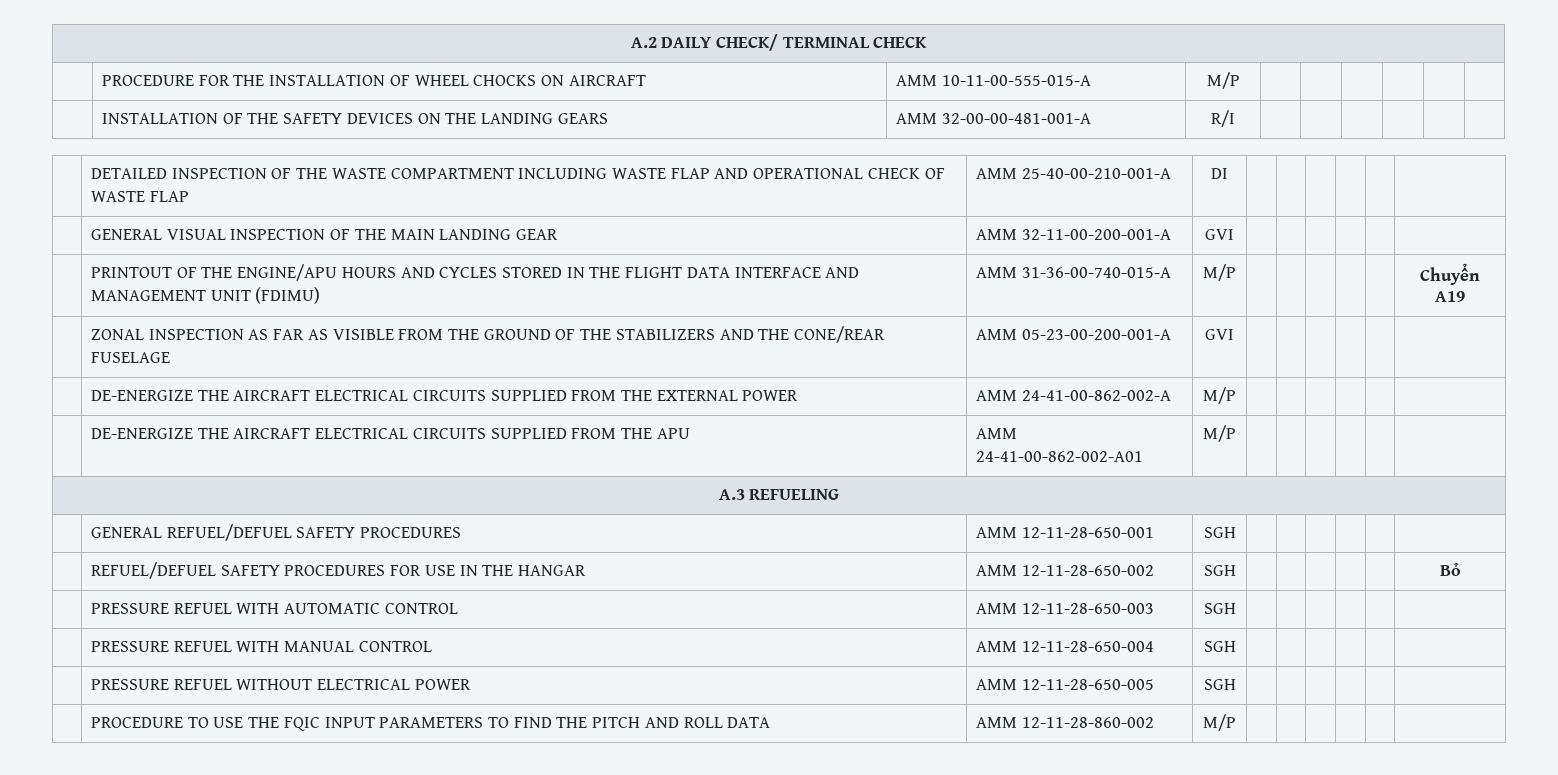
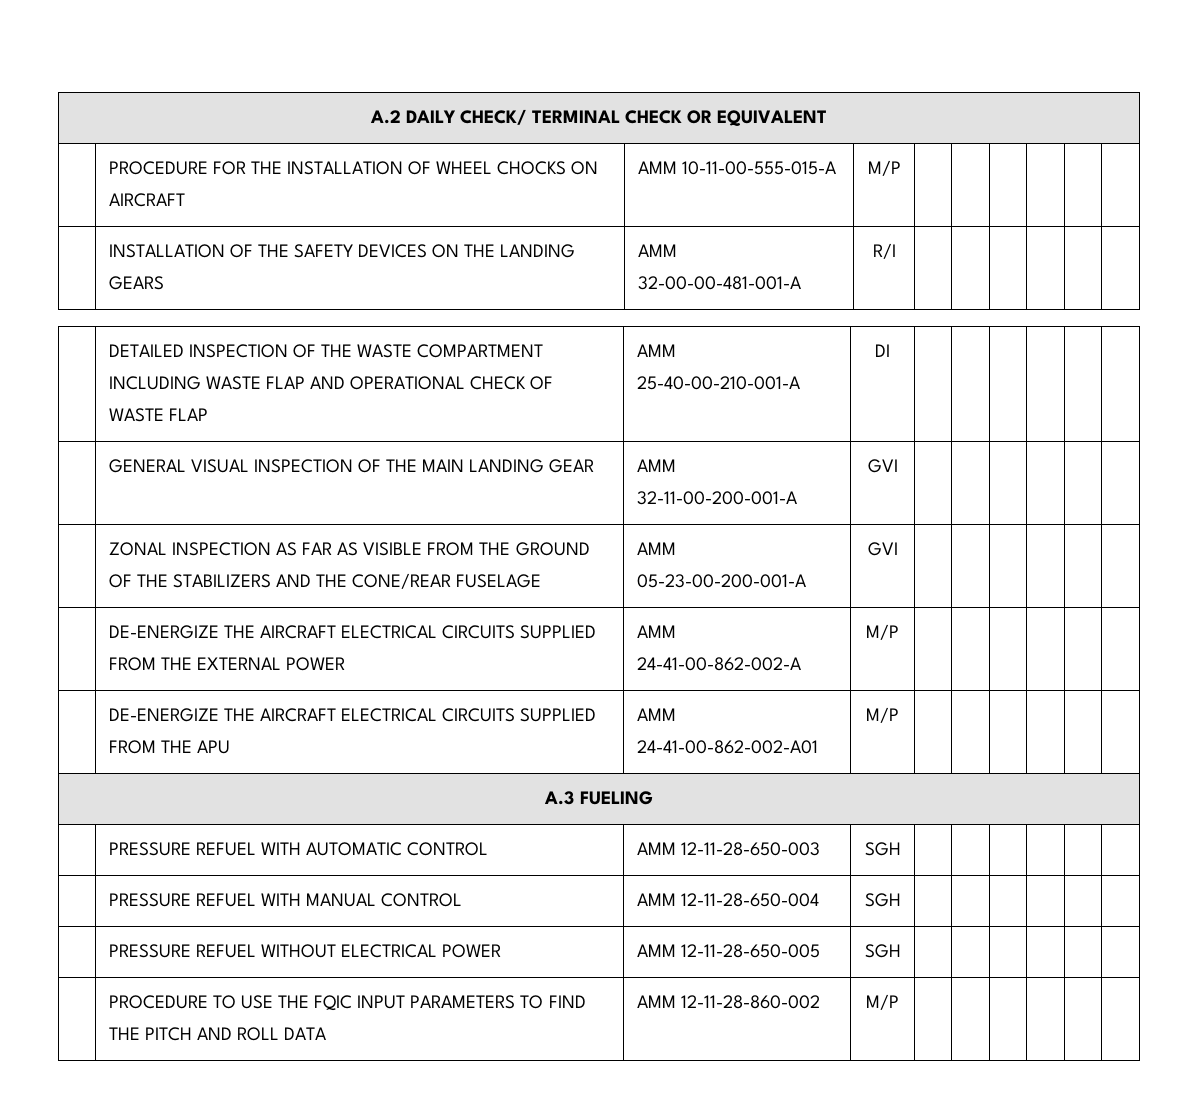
(928, 42) none -> [686,110,827,126] OR EQUIVALENT
[90,264,860,281] [90,287,321,304] [975,267,1171,278] [1203,264,1236,281] [1420,263,1480,285] [1435,291,1465,302] // | PRINTOUT OF THE ENGINE/APU HOURS AND CYCLES STORED IN THE FLIGHT DATA INTERFACE AND MANAGEMENT UNIT (FDIMU) | AMM 31-36-00-740-015-A | M/P | | | | | | Chuyển A19 -> (898, 466) none
[749,489,840,500] [90,524,462,541] [975,527,1154,538] [1203,527,1236,538] [90,562,586,579] [975,565,1154,576] [1203,565,1236,576] [1439,563,1461,576] REFUELING // | GENERAL REFUEL/DEFUEL SAFETY PROCEDURES | AMM 12-11-28-650-001 | SGH | | | | | | // | REFUEL/DEFUEL SAFETY PROCEDURES FOR USE IN THE HANGAR | AMM 12-11-28-650-002 | SGH | | | | | | Bỏ -> [579,791,653,805] FUELING

